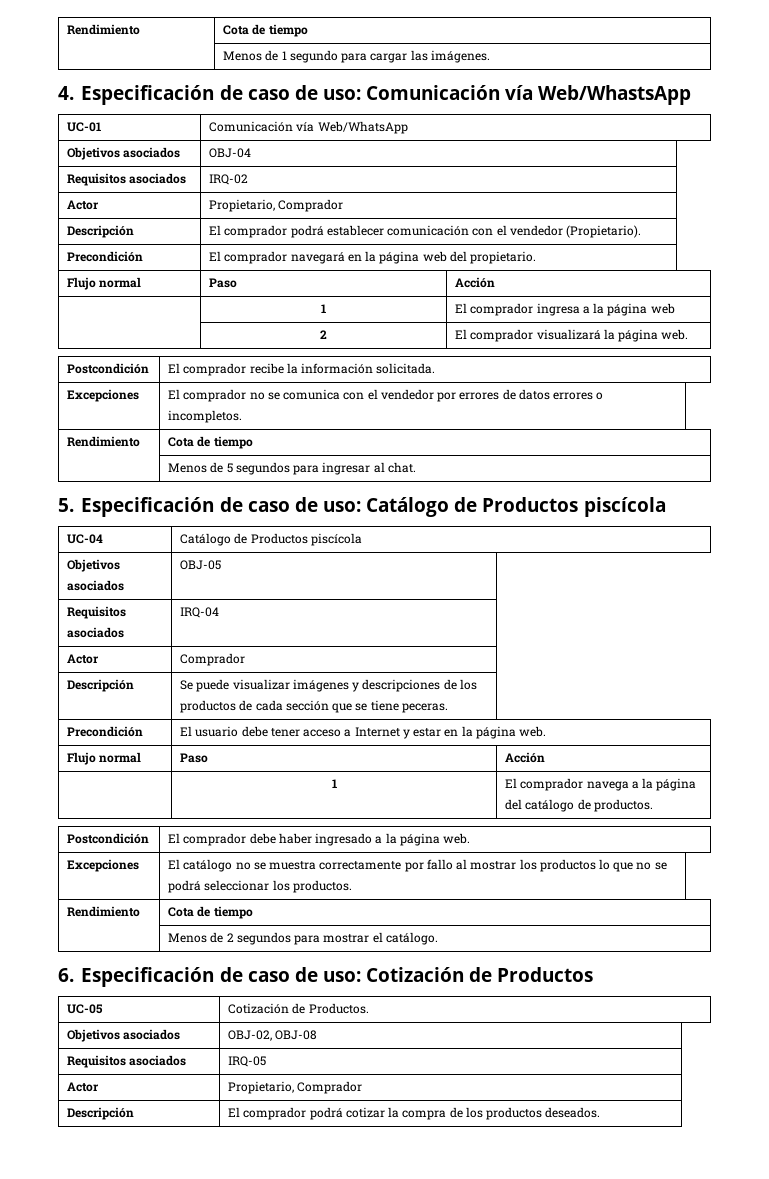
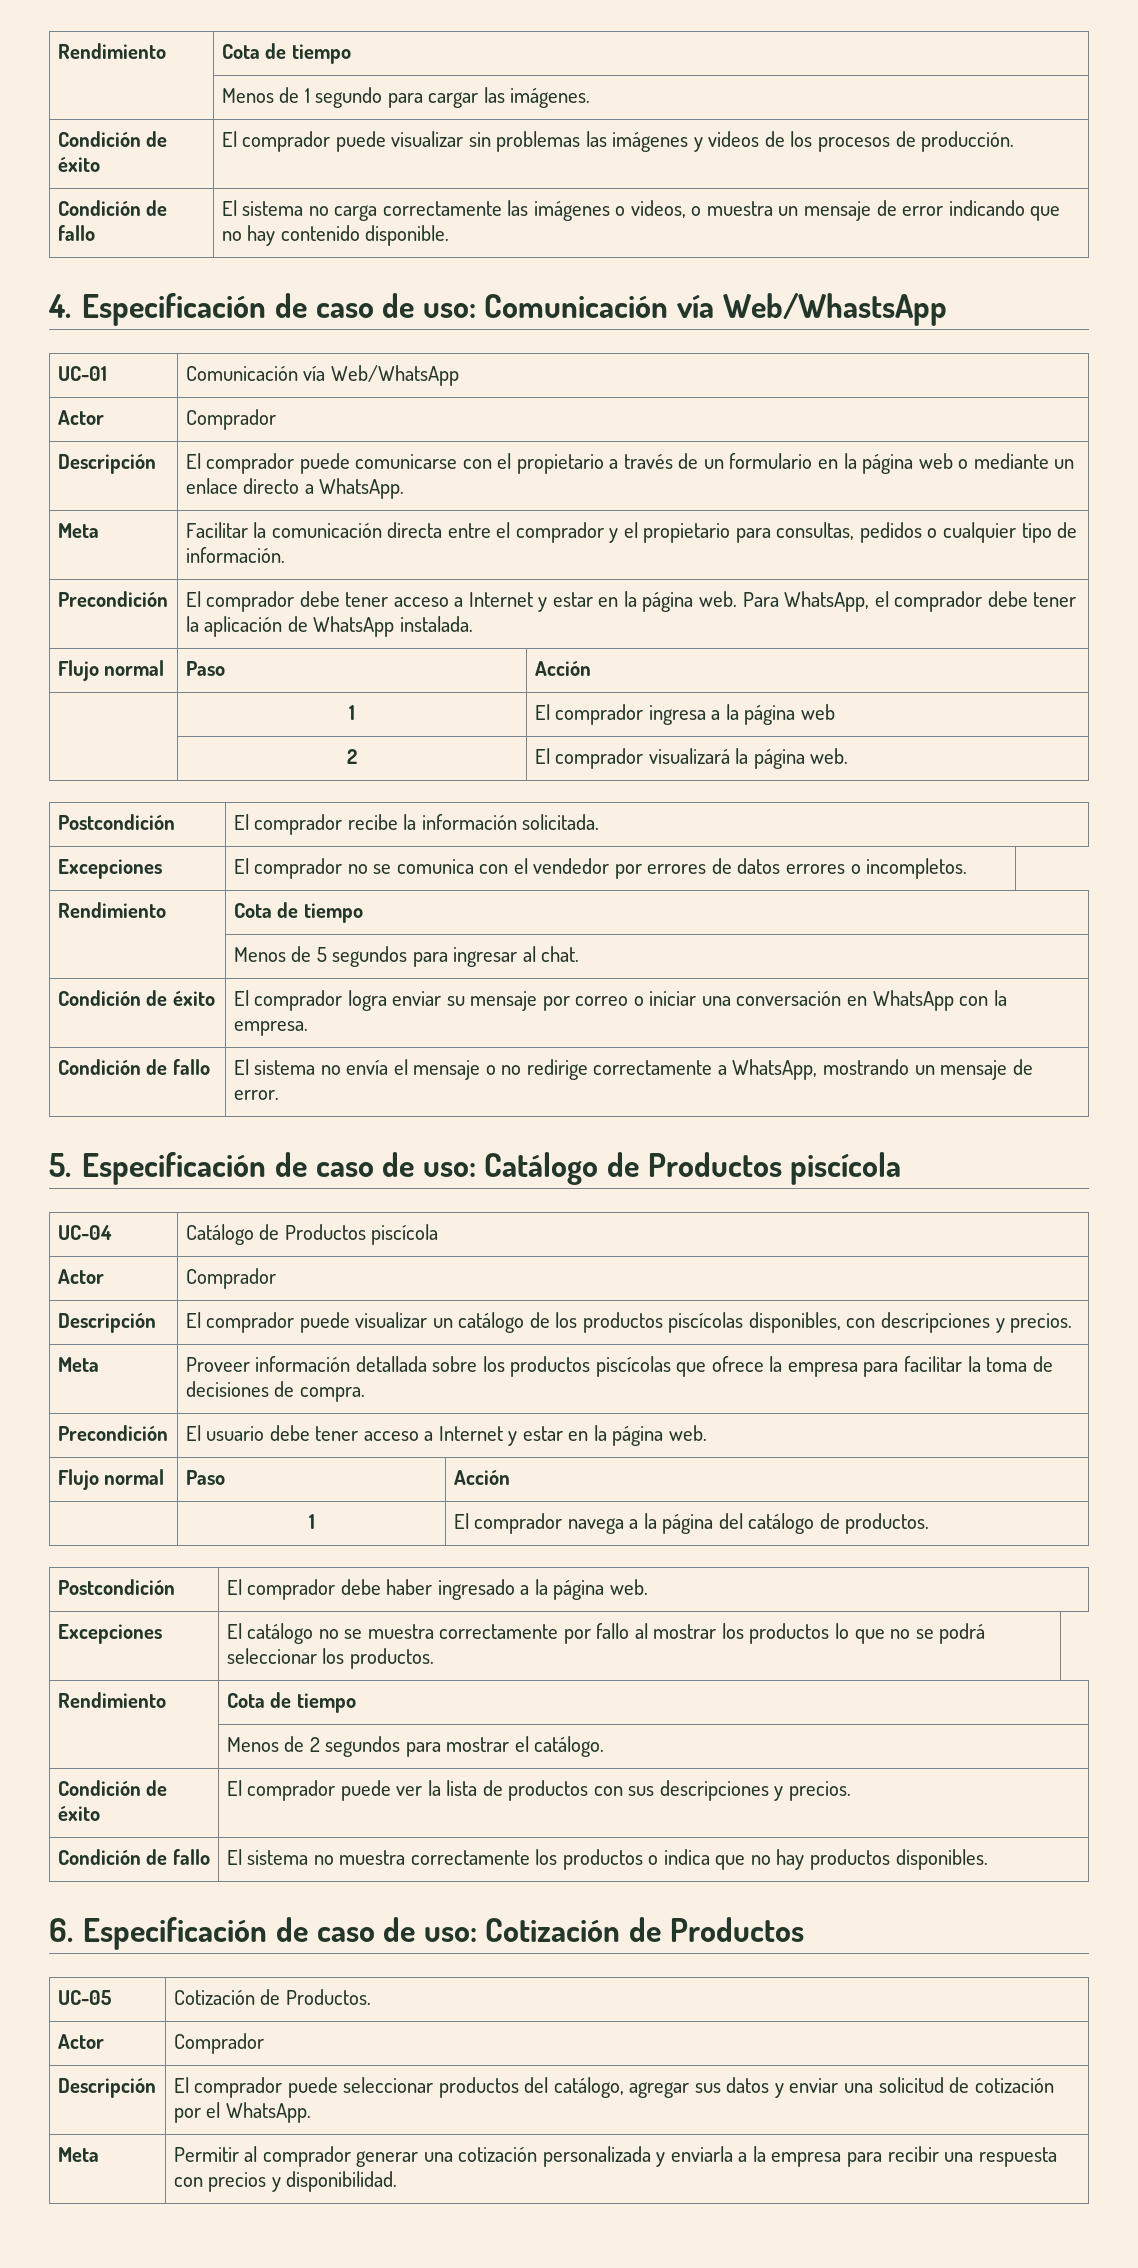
(490, 56) none -> [57,131,168,147] [57,157,100,172] [221,131,1015,152] [57,200,168,216] [57,225,95,241] [221,200,1061,221] [221,225,450,246] // Condición de éxito | El comprador puede visualizar sin problemas las imágenes y videos de los procesos de producción. // Condición de fallo | El sistema no carga correctamente las imágenes o videos, o muestra un mensaje de error indicando que no hay contenido disponible.
[67,147,181,160] [209,148,252,158] [67,173,187,186] [209,174,249,185] [67,200,100,210] [209,199,344,212] [67,225,135,238] [209,225,642,238] [67,251,144,262] [209,251,537,264] // Objetivos asociados | OBJ-04 // Requisitos asociados | IRQ-02 // Actor | Propietario, Comprador // Descripción | El comprador podrá establecer comunicación con el vendedor (Propietario). // Precondición | El comprador navegará en la página web del propietario. -> [57,410,104,425] [185,409,276,430] [57,454,156,474] [185,453,1075,474] [185,478,405,499] [57,523,99,538] [185,522,1078,543] [185,547,285,563] [57,591,168,607] [185,591,1077,612] [185,616,473,637] // Actor | Comprador // Descripción | El comprador puede comunicarse con el propietario a través de un formulario en la página web o mediante un enlace directo a WhatsApp. // Meta | Facilitar la comunicación directa entre el comprador y el propietario para consultas, pedidos o cualquier tipo de información. // Precondición | El comprador debe tener acceso a Internet y estar en la página web. Para WhatsApp, el comprador debe tener la aplicación de WhatsApp instalada.
(416, 467) none -> [57,990,215,1006] [233,990,1007,1011] [233,1021,308,1036] [57,1059,210,1075] [233,1059,1033,1080] [233,1090,279,1100] // Condición de éxito | El comprador logra enviar su mensaje por correo o iniciar una conversación en WhatsApp con la empresa. // Condición de fallo | El sistema no envía el mensaje o no redirige correctamente a WhatsApp, mostrando un mensaje de error.
[67,559,121,572] [67,580,125,591] [180,560,222,570] [67,606,127,619] [67,627,125,638] [180,607,220,618] [67,654,100,664] [180,653,246,666] [67,679,135,692] [180,679,477,692] [180,700,448,713] Objetivos asociados | OBJ-05 // Requisitos asociados | IRQ-04 // Actor | Comprador // Descripción | Se puede visualizar imágenes y descripciones de los productos de cada sección que se tiene peceras. -> [57,1269,104,1284] [185,1268,276,1289] [57,1313,156,1333] [185,1312,1073,1333] [57,1357,99,1372] [185,1356,1053,1377] [185,1381,365,1402] Actor | Comprador // Descripción | El comprador puede visualizar un catálogo de los productos piscícolas disponibles, con descripciones y precios. // Meta | Proveer información detallada sobre los productos piscícolas que ofrece la empresa para facilitar la toma de decisiones de compra.
(438, 938) none -> [57,1780,168,1796] [57,1806,100,1821] [226,1780,851,1801] [57,1849,210,1865] [226,1849,988,1870] // Condición de éxito | El comprador puede ver la lista de productos con sus descripciones y precios. // Condición de fallo | El sistema no muestra correctamente los productos o indica que no hay productos disponibles.
[67,1029,181,1042] [228,1030,318,1041] [67,1055,187,1068] [228,1056,267,1067] [67,1082,100,1092] [228,1081,363,1094] [67,1107,135,1120] [228,1107,601,1120] // Objetivos asociados | OBJ-02, OBJ-08 // Requisitos asociados | IRQ-05 // Actor | Propietario, Comprador // Descripción | El comprador podrá cotizar la compra de los productos deseados. -> [57,2034,104,2049] [173,2033,264,2054] [57,2078,156,2098] [173,2077,1054,2098] [173,2102,311,2123] [57,2147,99,2162] [173,2146,1057,2167] [173,2171,398,2192] // Actor | Comprador // Descripción | El comprador puede seleccionar productos del catálogo, agregar sus datos y enviar una solicitud de cotización por el WhatsApp. // Meta | Permitir al comprador generar una cotización personalizada y enviarla a la empresa para recibir una respuesta con precios y disponibilidad.

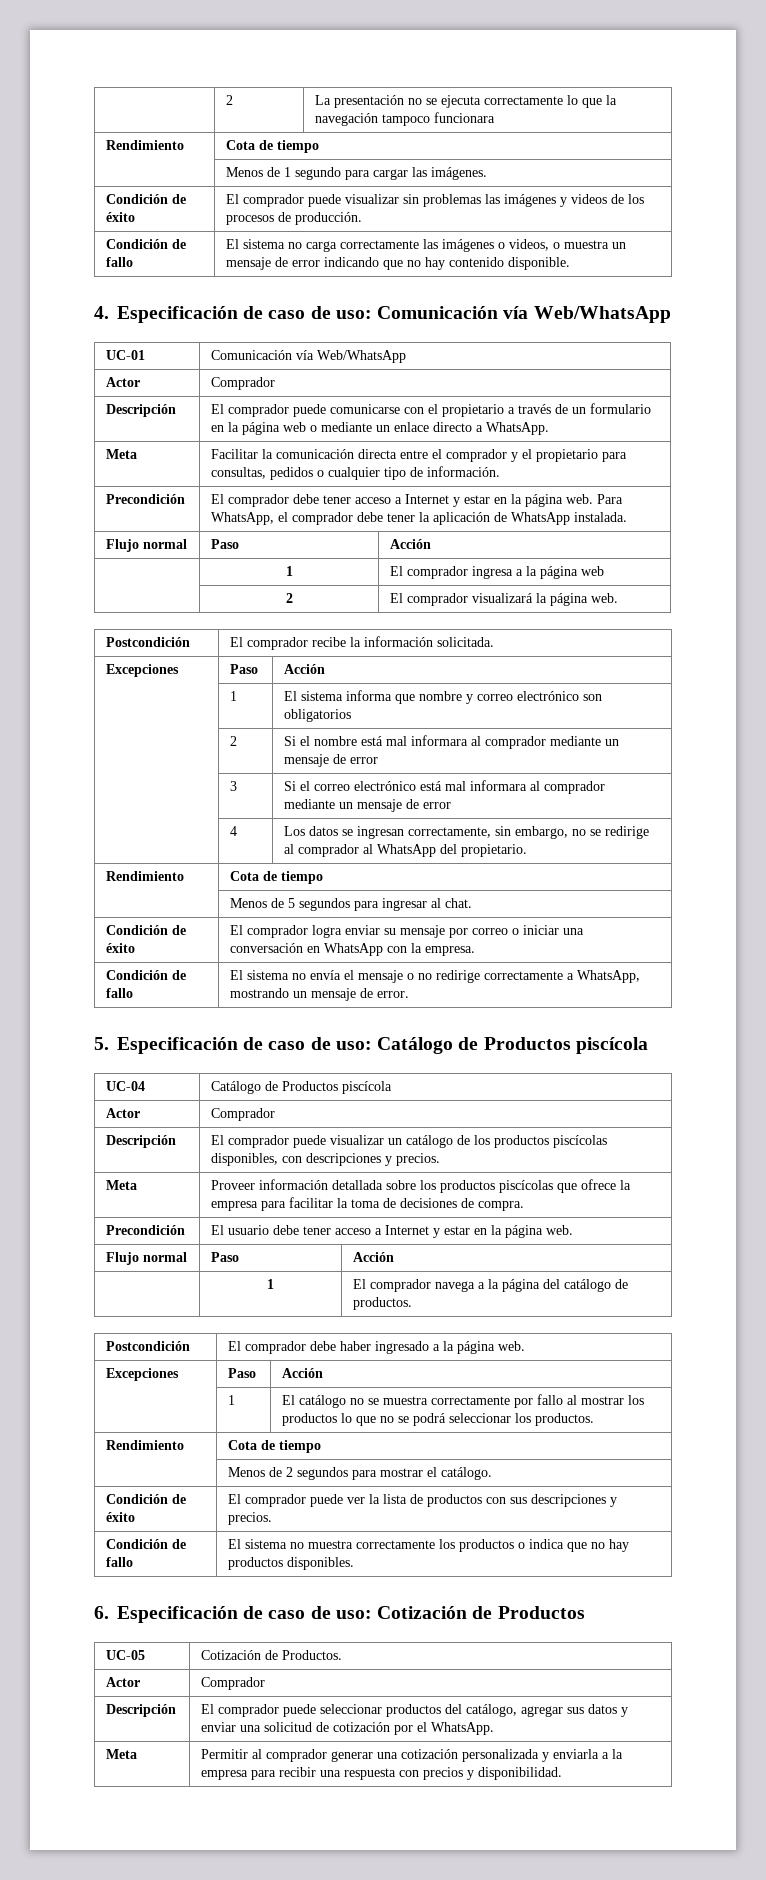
(57, 51) none -> [226,95,234,105] [315,95,618,108] [315,112,496,126] | 2 | La presentación no se ejecuta correctamente lo que la navegación tampoco funcionara //
[722,293,947,326] Web/WhastsApp -> [533,306,671,323] Web/WhatsApp
[233,858,968,879] El comprador no se comunica con el vendedor por errores de datos errores o incompletos. -> [230,664,259,674] [284,664,326,674] [230,691,238,701] [284,690,603,704] [284,709,352,722] [230,736,238,746] [284,735,620,749] [284,754,379,767] [230,781,238,791] [284,780,606,794] [284,799,452,812] [230,826,238,836] [284,826,650,839] [284,844,528,857] Paso | Acción // | 1 | El sistema informa que nombre y correo electrónico son obligatorios // | 2 | Si el nombre está mal informara al comprador mediante un mensaje de error // | 3 | Si el correo electrónico está mal informara al comprador mediante un mensaje de error // | 4 | Los datos se ingresan correctamente, sin embargo, no se redirige al comprador al WhatsApp del propietario.
(162, 1634) none -> [228,1368,257,1378] [282,1368,324,1378] [228,1395,236,1405] | Paso | Acción // | 1

